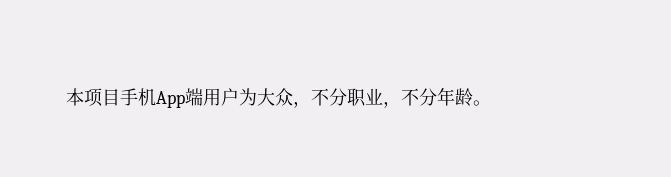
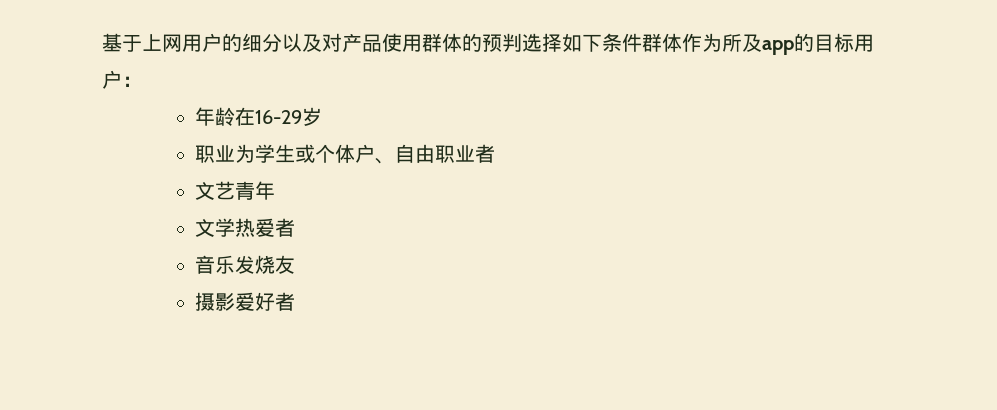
[65,87,491,108] 本项目手机App端用户为大众，不分职业，不分年龄。 -> [102,33,874,55] [102,70,142,89] [195,107,323,126] [195,144,496,164] [195,181,276,200] [195,218,296,237] [195,255,296,274] [195,292,296,311] 基于上网用户的细分以及对产品使用群体的预判选择如下条件群体作为所及app的目标用户： // 年龄在16-29岁 // 职业为学生或个体户、自由职业者 // 文艺青年 // 文学热爱者 // 音乐发烧友 // 摄影爱好者

